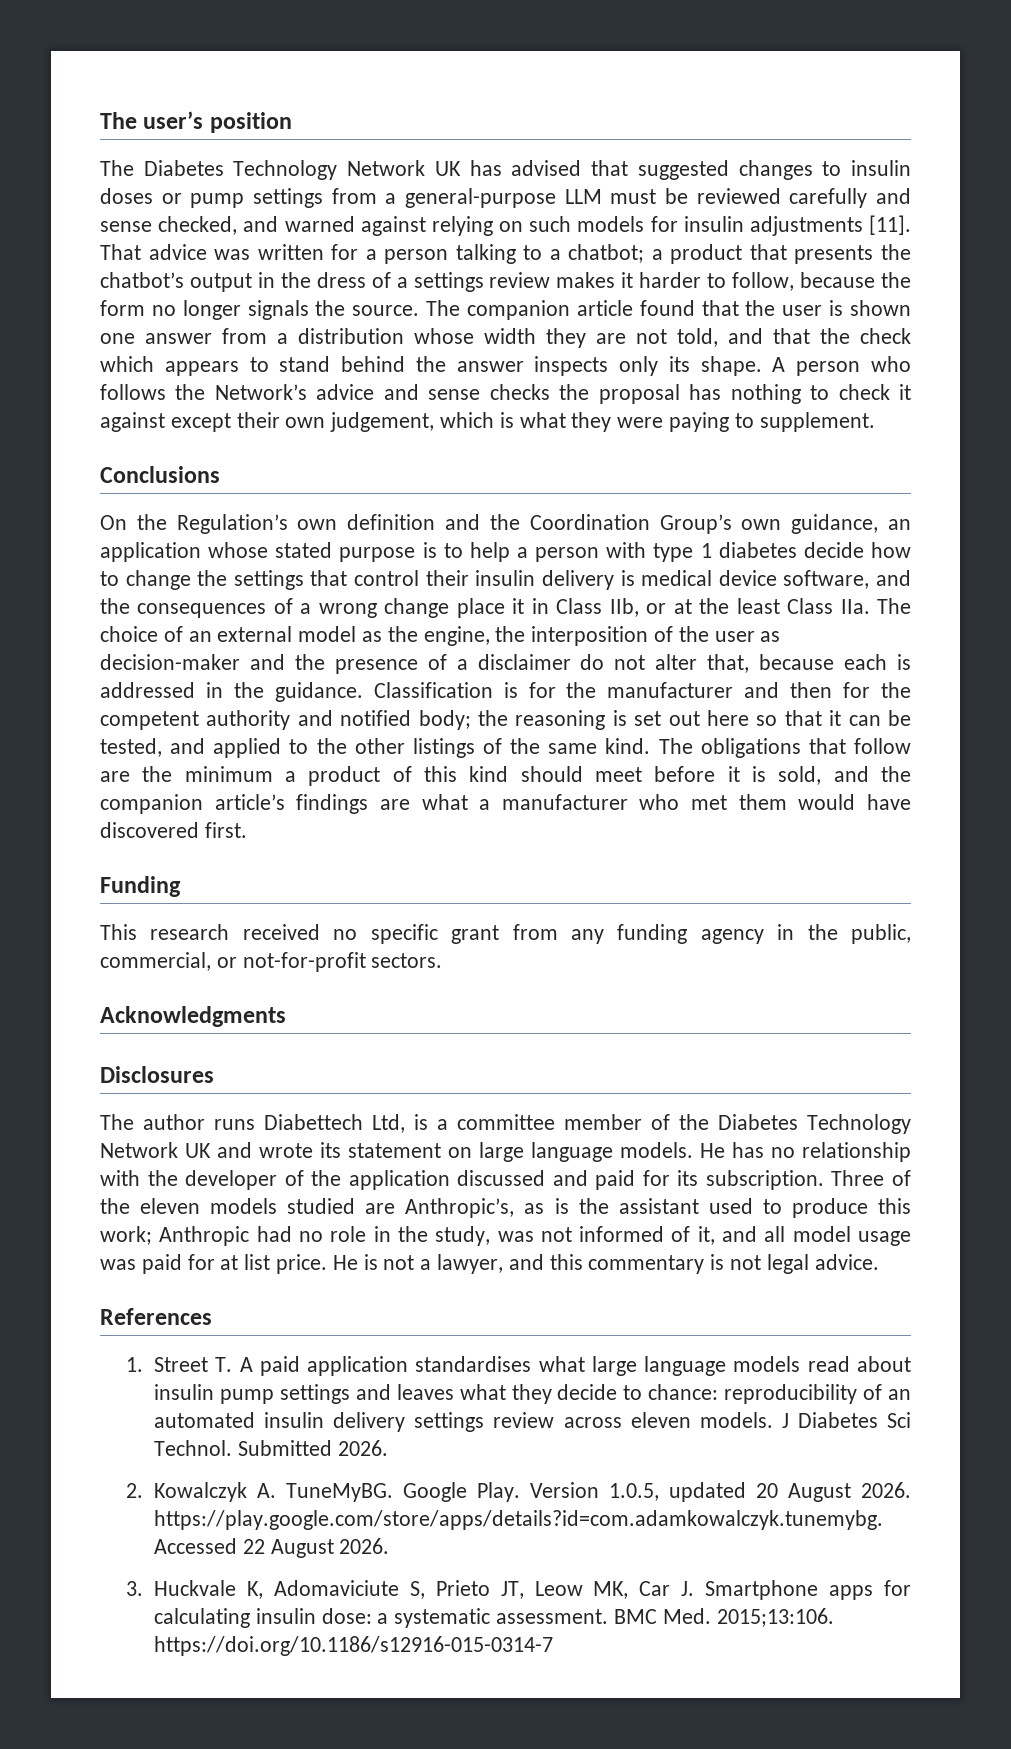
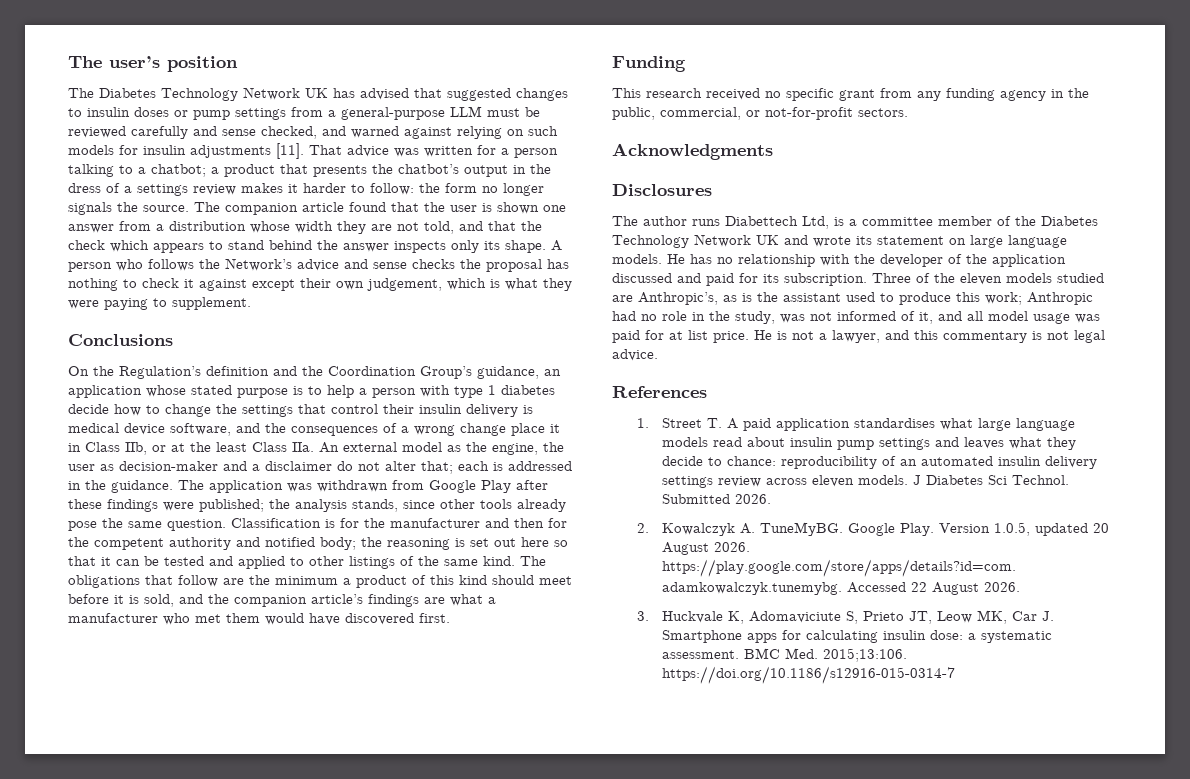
[732,272,876,291] follow, because -> [370,183,414,195] follow:
[297,519,338,530] own -> (201, 372) none
[741,519,782,530] own -> (472, 372) none
[877,598,911,614] [100,626,212,642] The choice of an -> [319,442,339,453] An
[531,626,709,646] interposition of the -> (564, 447) none
[294,654,447,674] the presence of -> (247, 466) none
[707,654,835,673] that, because -> [421,461,453,474] that;
(363, 692) none -> [178,480,548,493] [68,499,566,512] [68,518,226,531] The application was withdrawn from Google Play after these findings were published; the analysis stands, since other tools already pose the same question.
[100,738,162,757] tested, -> [164,556,204,566] tested
[316,738,347,754] the -> (304, 561) none

